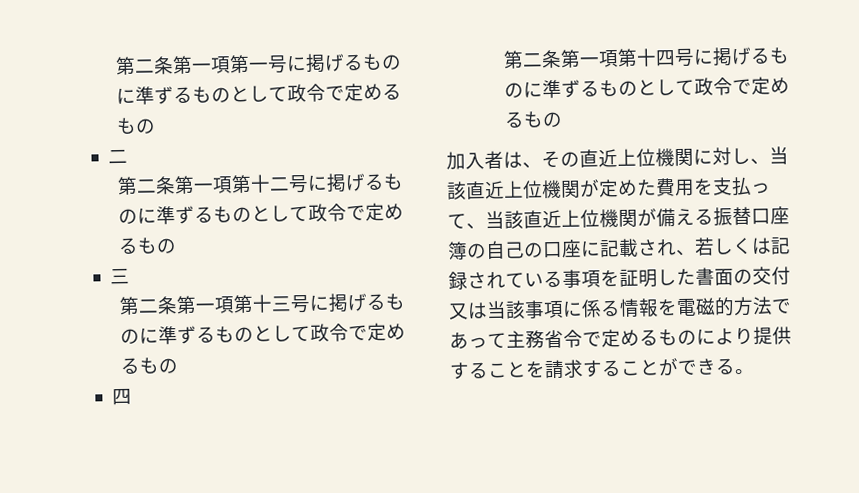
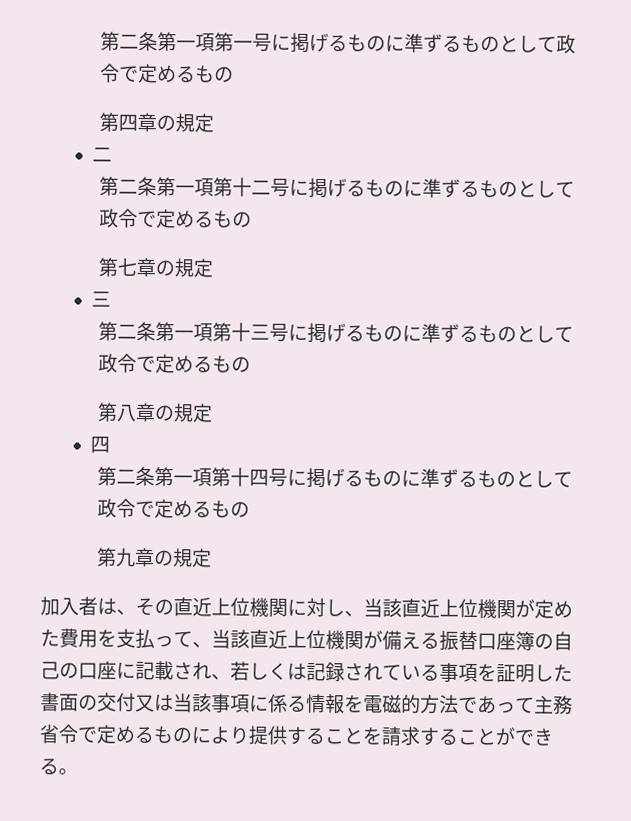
(157, 126) none -> [98,112,214,133] // 第四章の規定
(178, 246) none -> [97,257,213,278] // 第七章の規定
(179, 366) none -> [96,402,213,423] // 第八章の規定
(564, 119) none -> [96,547,212,568] // 第九章の規定

